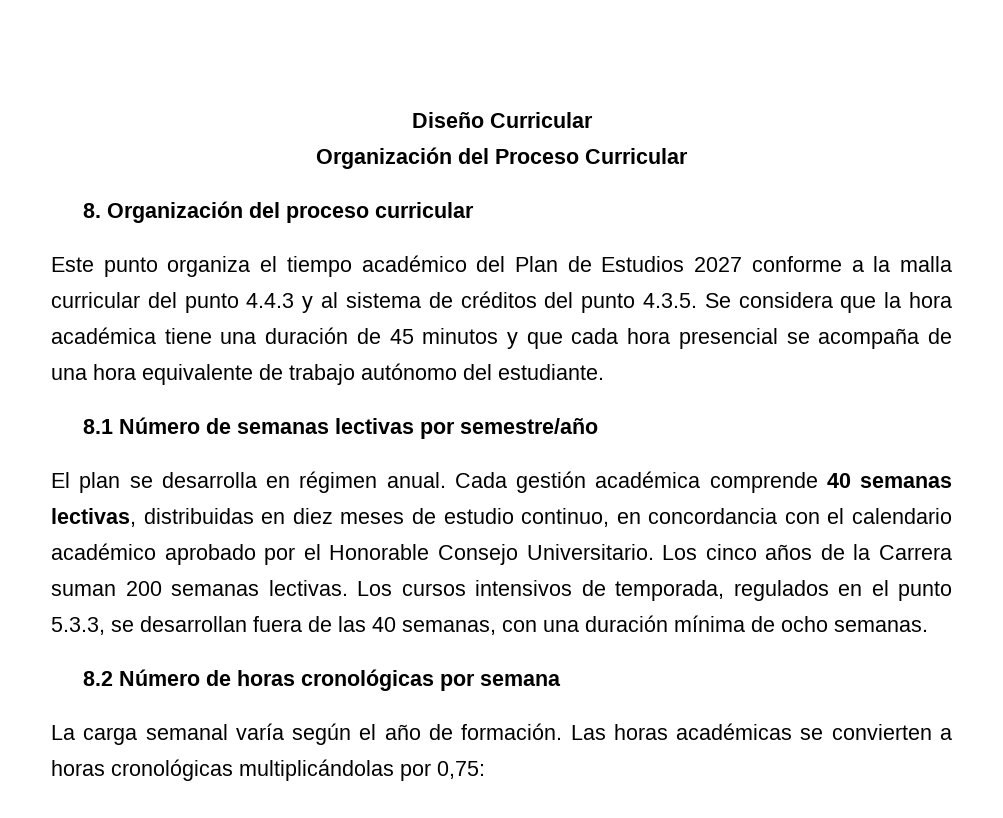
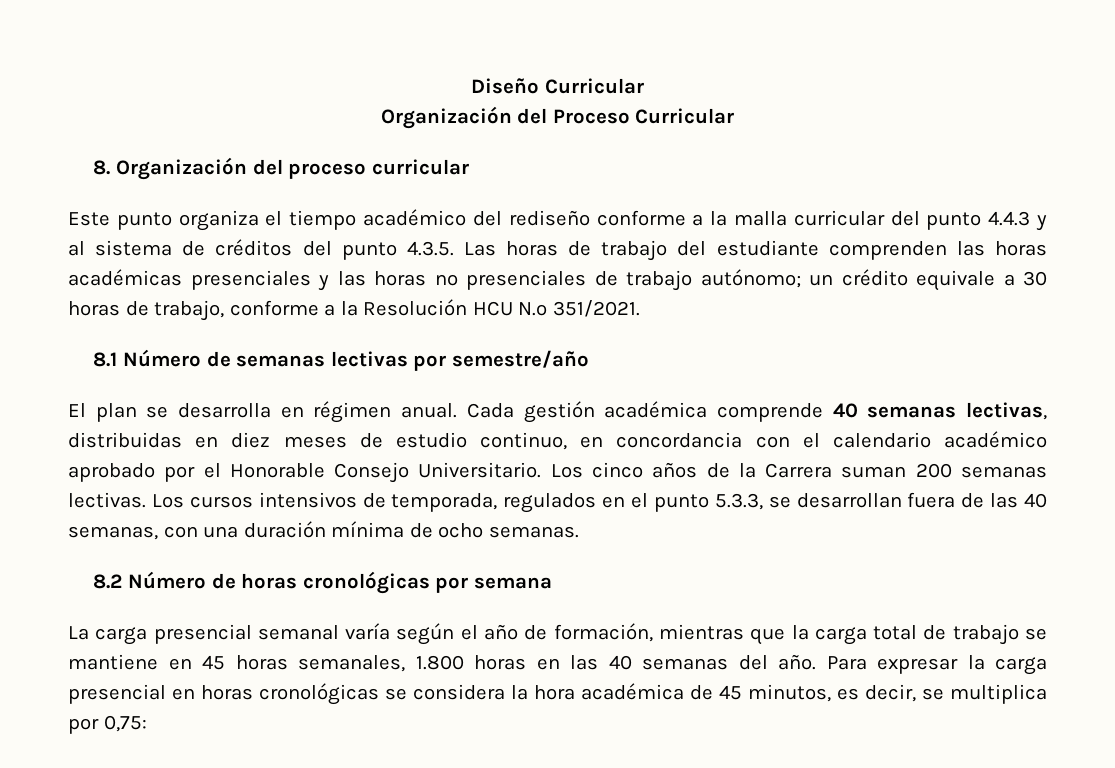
[515,256,743,272] Plan de Estudios 2027 -> [508,210,590,226] rediseño
[704,292,952,313] [51,327,952,349] [51,363,604,385] Se considera que la hora académica tiene una duración de 45 minutos y que cada hora presencial se acompaña de una hora equivalente de trabajo autónomo del estudiante. -> [463,240,1047,261] [68,269,1047,291] [68,299,640,321] Las horas de trabajo del estudiante comprenden las horas académicas presenciales y las horas no presenciales de trabajo autónomo; un crédito equivale a 30 horas de trabajo, conforme a la Resolución HCU N.º 351/2021.
(138, 736) none -> [153,624,252,644] presencial
[461,723,953,740] [51,759,394,781] formación. Las horas académicas se convierten a horas cronológicas multiplicándolas -> [553,623,1047,645] [68,654,1047,675] [68,683,1047,705] formación, mientras que la carga total de trabajo se mantiene en 45 horas semanales, 1.800 horas en las 40 semanas del año. Para expresar la carga presencial en horas cronológicas se considera la hora académica de 45 minutos, es decir, se multiplica

